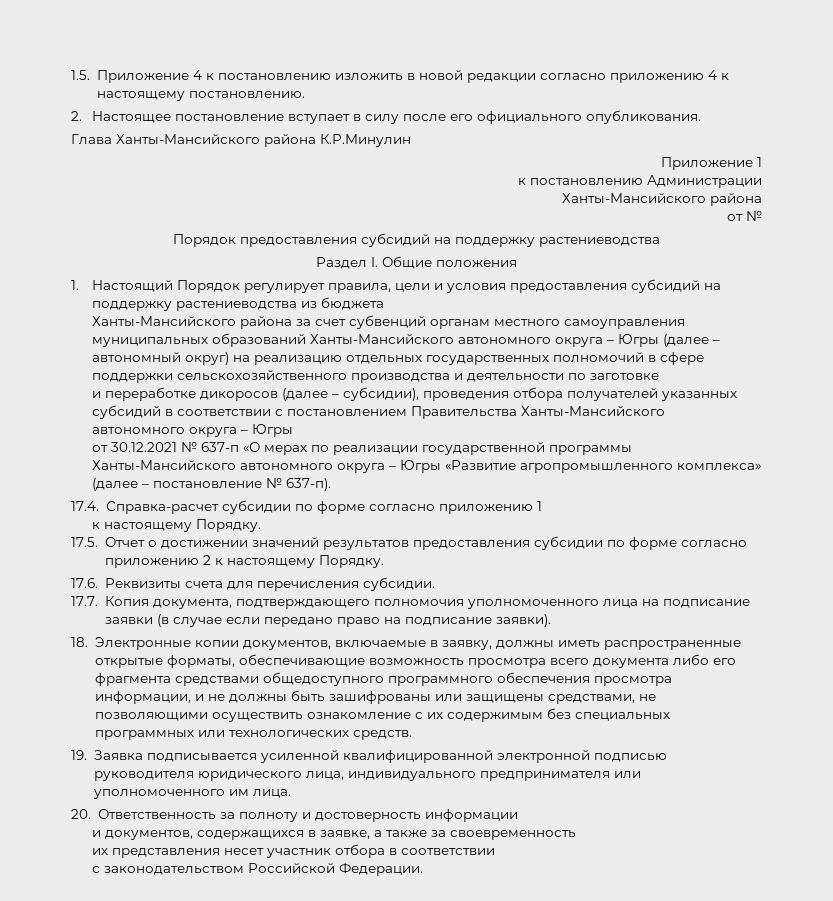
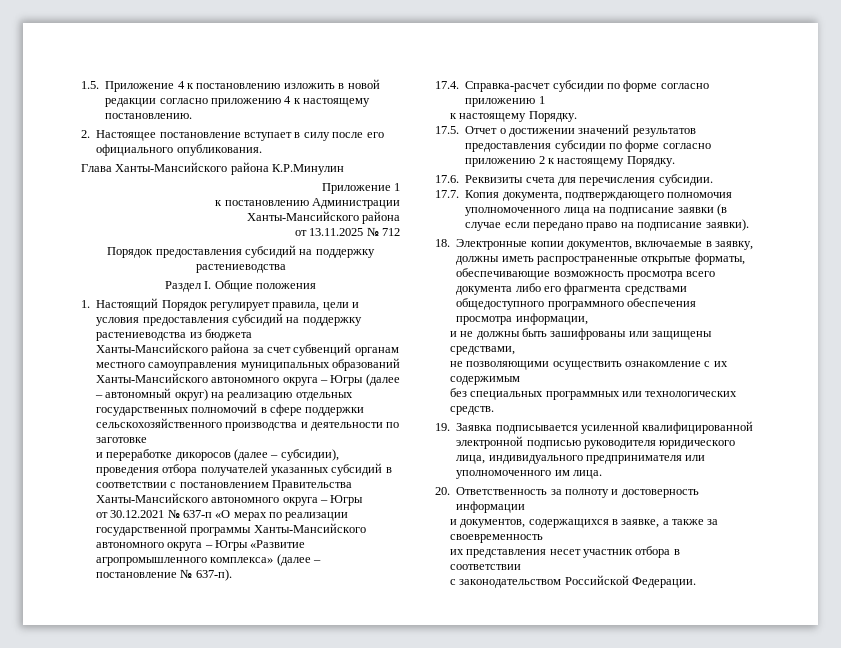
[746,211,762,221] № -> [309,227,400,236] 13.11.2025 № 712
(191, 697) none -> (588, 319) //
(635, 699) none -> (515, 350) //
(543, 717) none -> (520, 380) //

